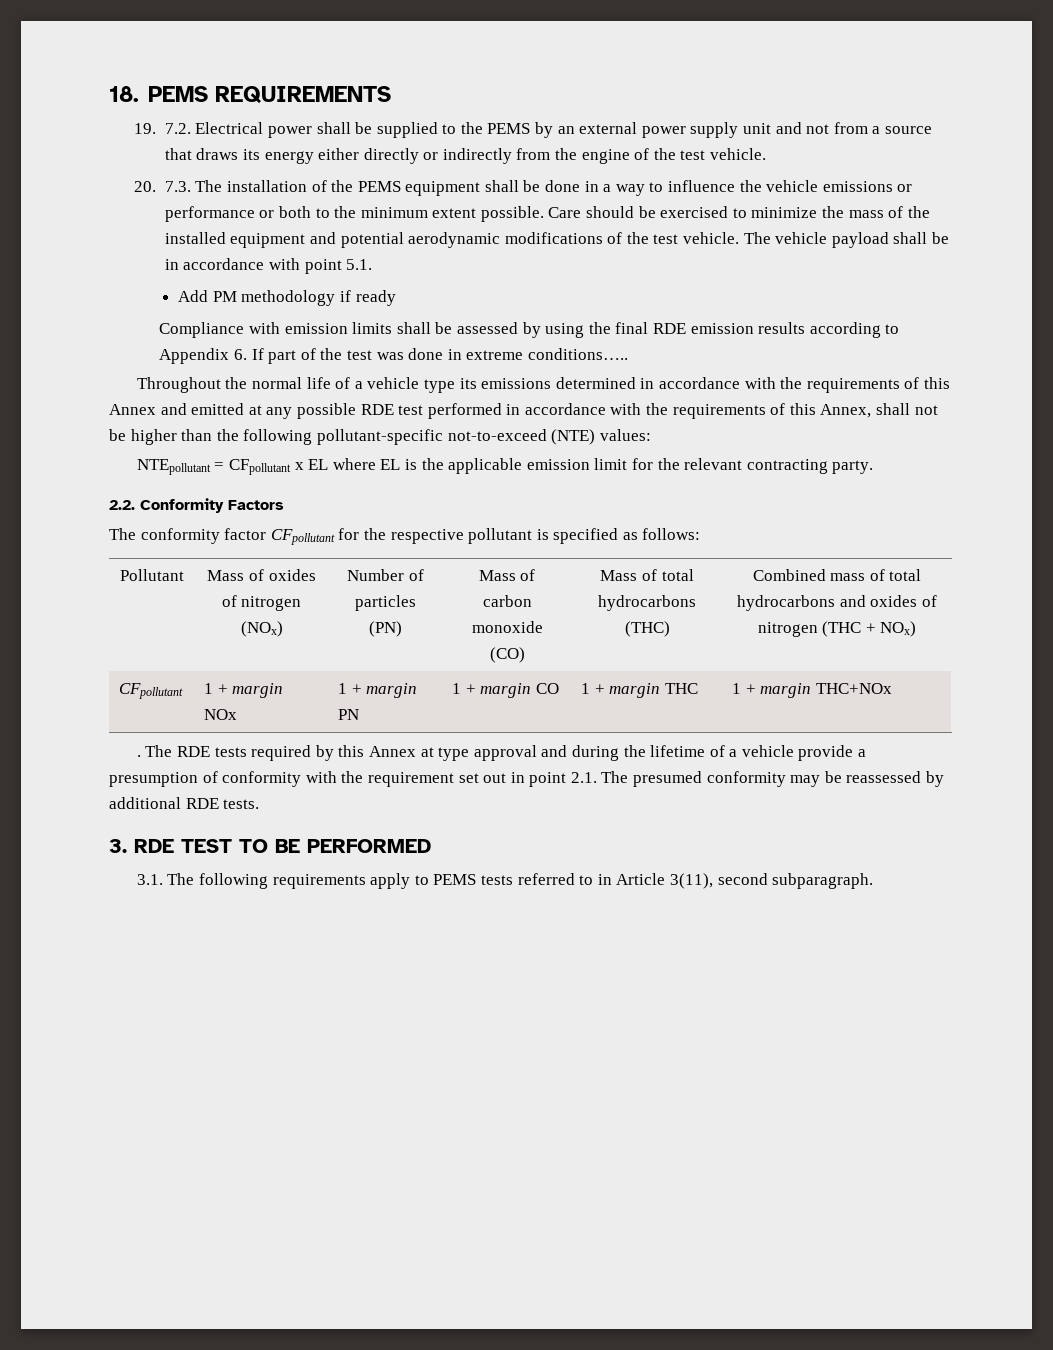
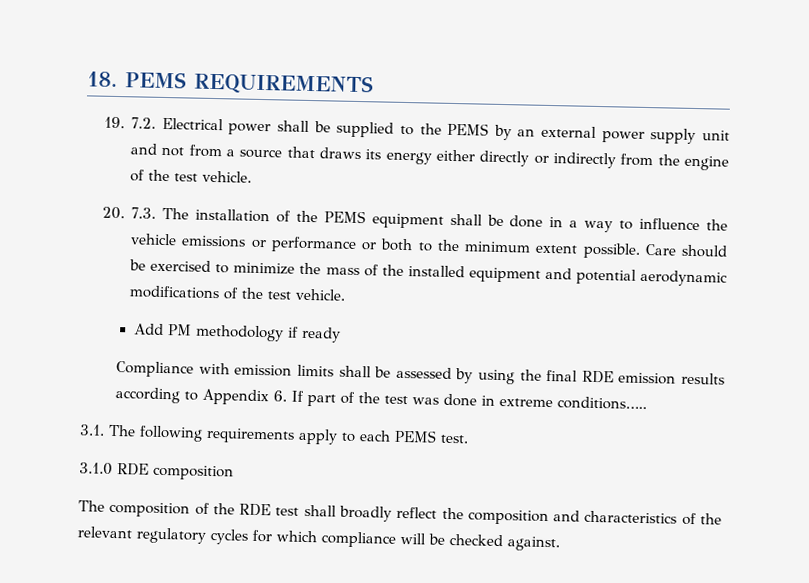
[743,232,950,248] [164,258,373,274] The vehicle payload shall be in accordance with point 5.1. -> (347, 294) none
[136,377,950,393] [109,403,938,419] [109,429,651,445] [136,458,874,475] [109,498,284,513] [109,528,701,545] [120,569,184,581] [207,569,316,581] [221,595,302,611] [240,621,283,637] [347,569,424,581] [355,595,416,611] [369,621,402,637] [478,569,536,581] [482,595,532,607] [471,621,543,633] [489,647,525,663] [600,569,694,581] [598,595,696,611] [624,621,670,637] [752,569,922,581] [737,595,937,611] [757,621,917,637] [119,683,184,699] [204,683,284,698] [204,709,238,720] [338,683,418,698] [338,709,360,720] [452,683,559,698] [581,683,698,698] [732,683,892,698] [136,745,867,761] [109,771,945,787] [109,797,260,809] [109,839,431,853] // Throughout the normal life of a vehicle type its emissions determined in accordance with the requirements of this Annex and emitted at any possible RDE test performed in accordance with the requirements of this Annex, shall not be higher than the following pollutant-specific not-to-exceed (NTE) values: // NTEpollutant = CFpollutant x EL where EL is the applicable emission limit for the relevant contracting party. // 2.2. Conformity Factors // The conformity factor CFpollutant for the respective pollutant is specified as follows: // Pollutant | Mass of oxides of nitrogen (NOx) | Number of particles (PN) | Mass of carbon monoxide (CO) | Mass of total hydrocarbons (THC) | Combined mass of total hydrocarbons and oxides of nitrogen (THC + NOx) // CFpollutant | 1 + margin NOx | 1 + margin PN | 1 + margin CO | 1 + margin THC | 1 + margin THC+NOx // . The RDE tests required by this Annex at type approval and during the lifetime of a vehicle provide a presumption of conformity with the requirement set out in point 2.1. The presumed conformity may be reassessed by additional RDE tests. // 3. RDE TEST TO BE PERFORMED -> (648, 403) none
[433,873,874,889] PEMS tests referred to in Article 3(11), second subparagraph. -> [359,429,469,444] [79,462,234,481] [78,500,722,526] [77,526,560,552] each PEMS test. // 3.1.0 RDE composition // The composition of the RDE test shall broadly reflect the composition and characteristics of the relevant regulatory cycles for which compliance will be checked against.

